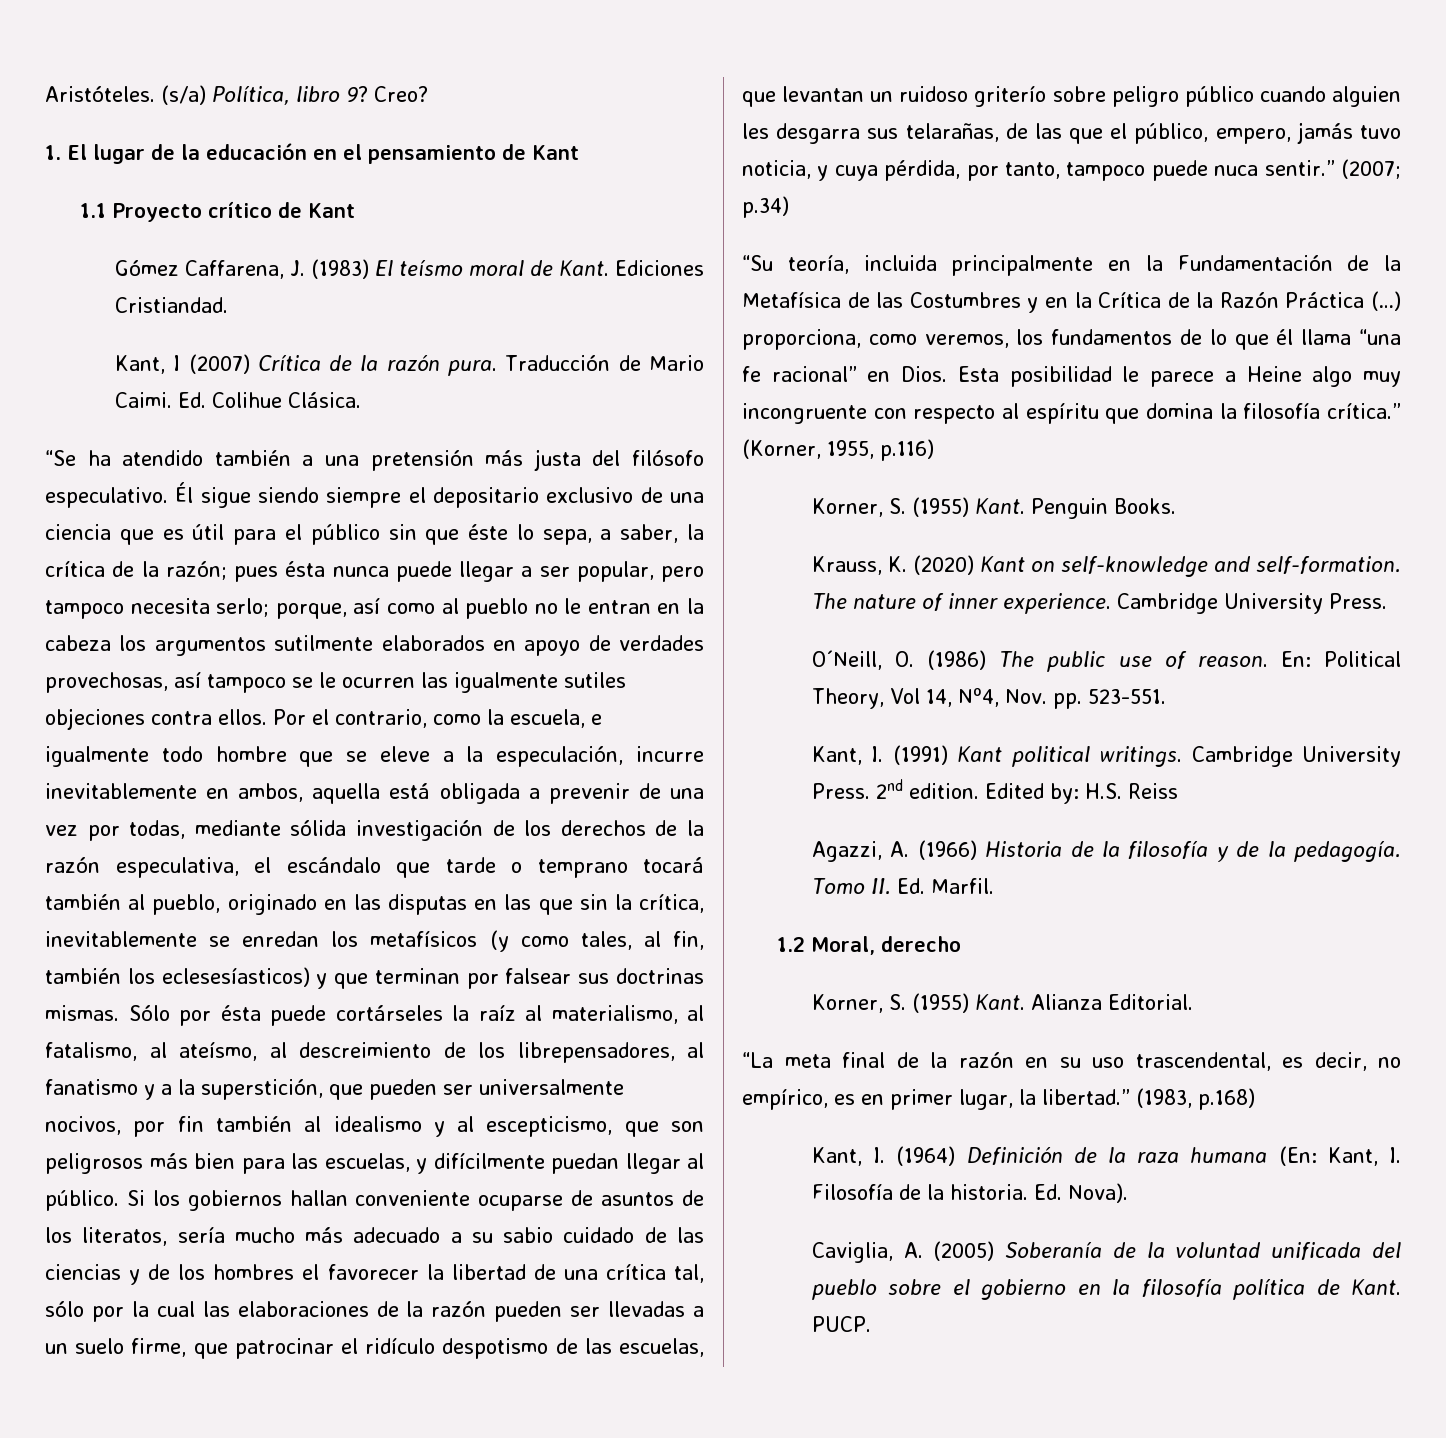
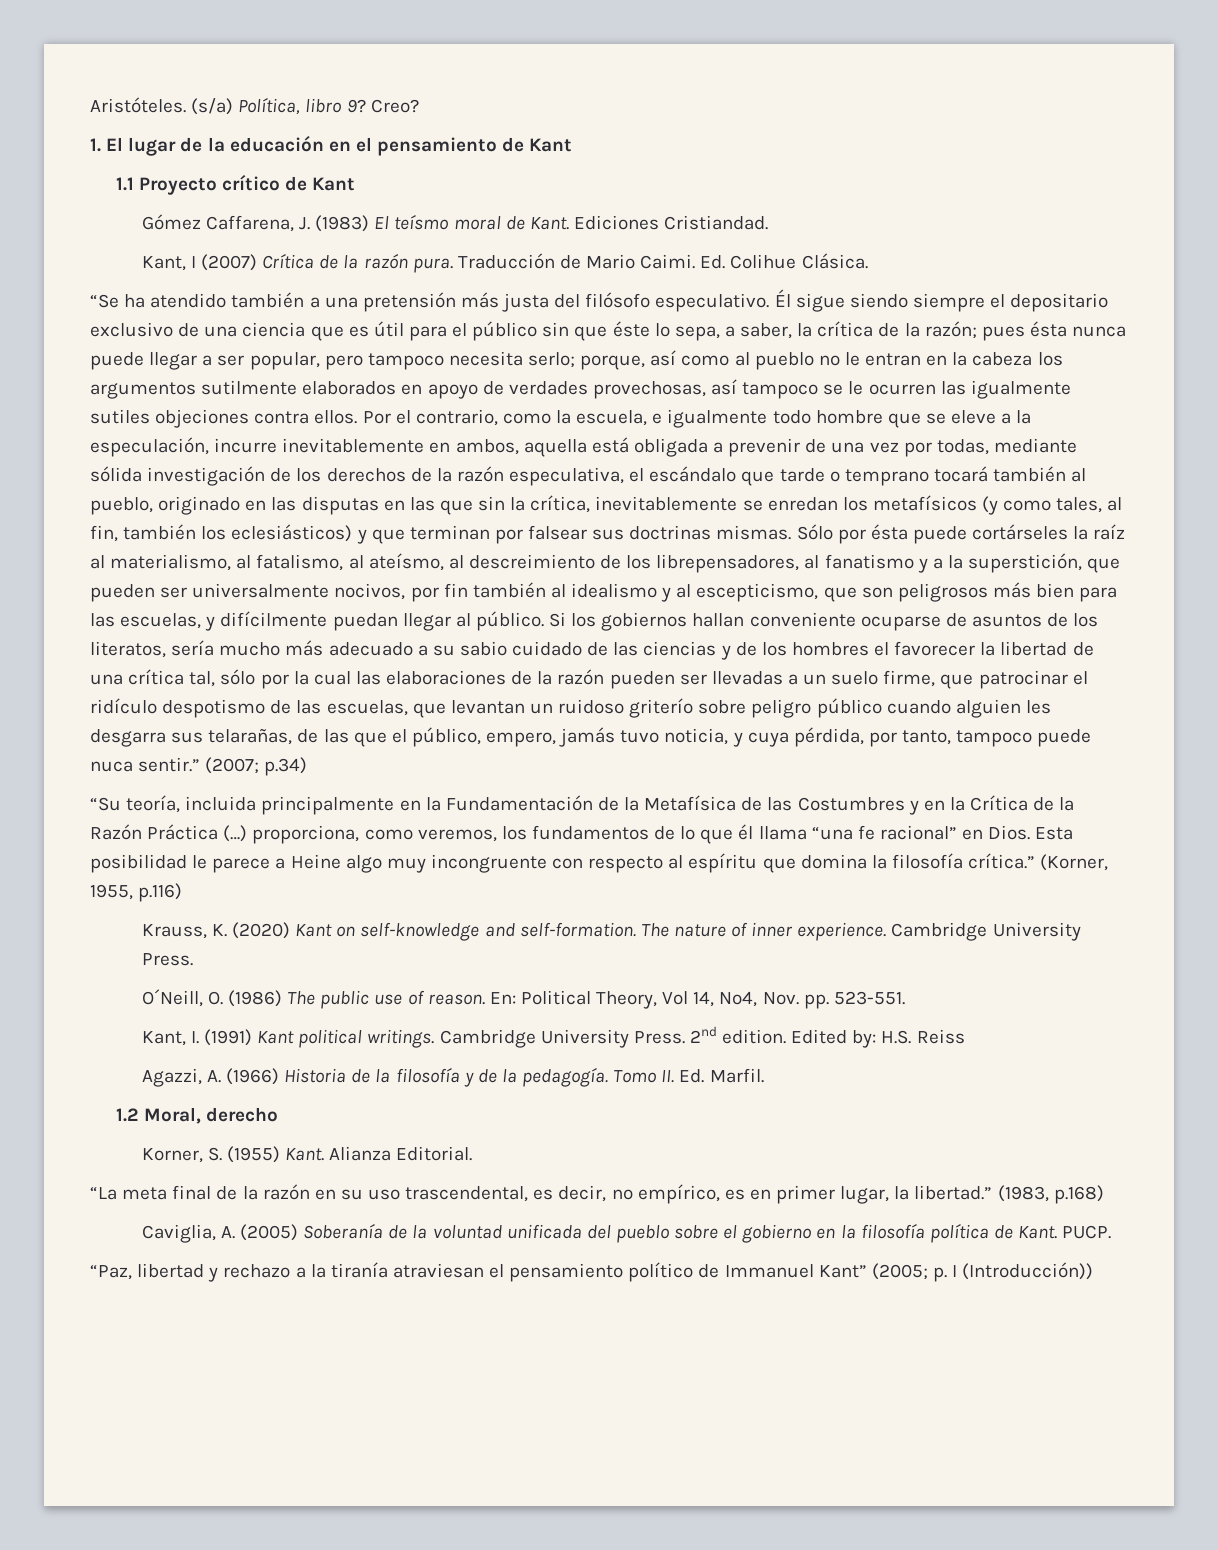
[161,967,310,987] eclesesíasticos) -> [231,524,353,542] eclesiásticos)
[811,497,1176,519] // Korner, S. (1955) Kant. Penguin Books. -> (183, 892) none
[811,1146,1401,1166] [811,1183,1128,1203] // Kant, I. (1964) Definición de la raza humana (En: Kant, I. Filosofía de la historia. Ed. Nova). -> (1104, 1194) none
(871, 1324) none -> [90,1262,1094,1282] // “Paz, libertad y rechazo a la tiranía atraviesan el pensamiento político de Immanuel Kant” (2005; p. I (Introducción))

